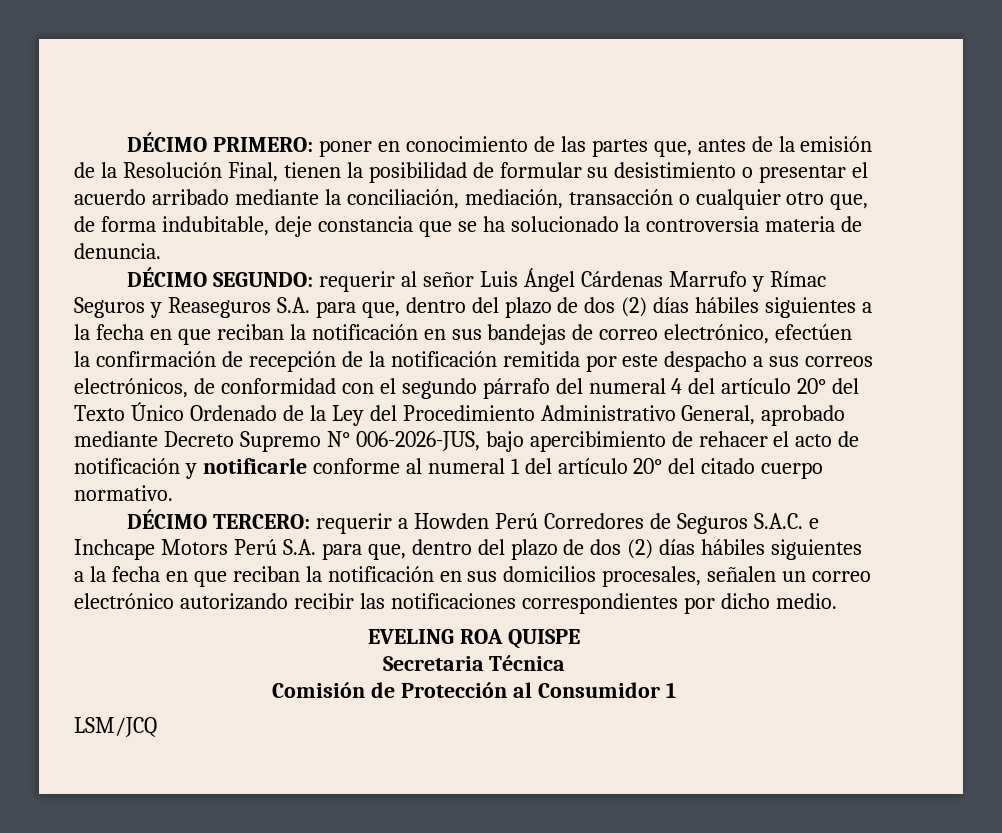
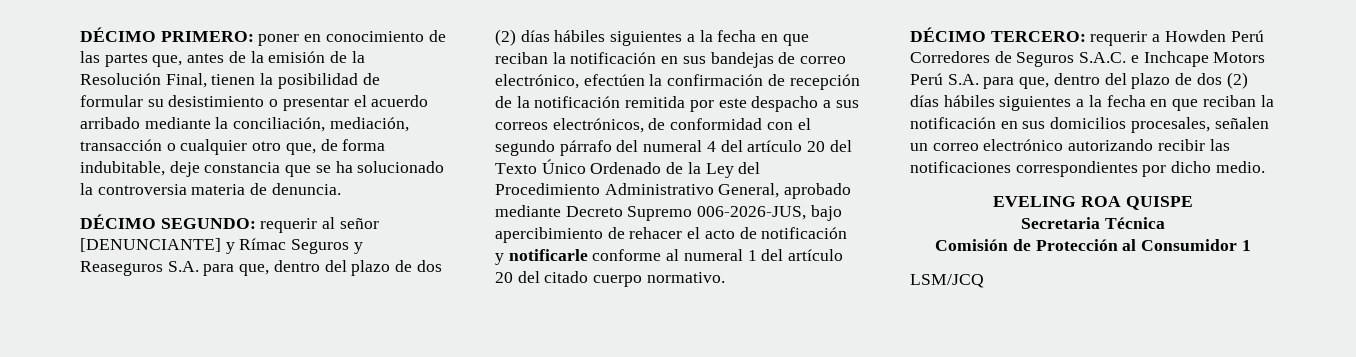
[479,268,747,292] Luis Ángel Cárdenas Marrufo -> [80,238,221,252] [DENUNCIANTE]
[797,378,827,394] 20° -> [807,141,826,152] 20
[326,431,350,447] N° -> (693, 213) none
[633,458,663,474] 20° -> [495,272,513,283] 20

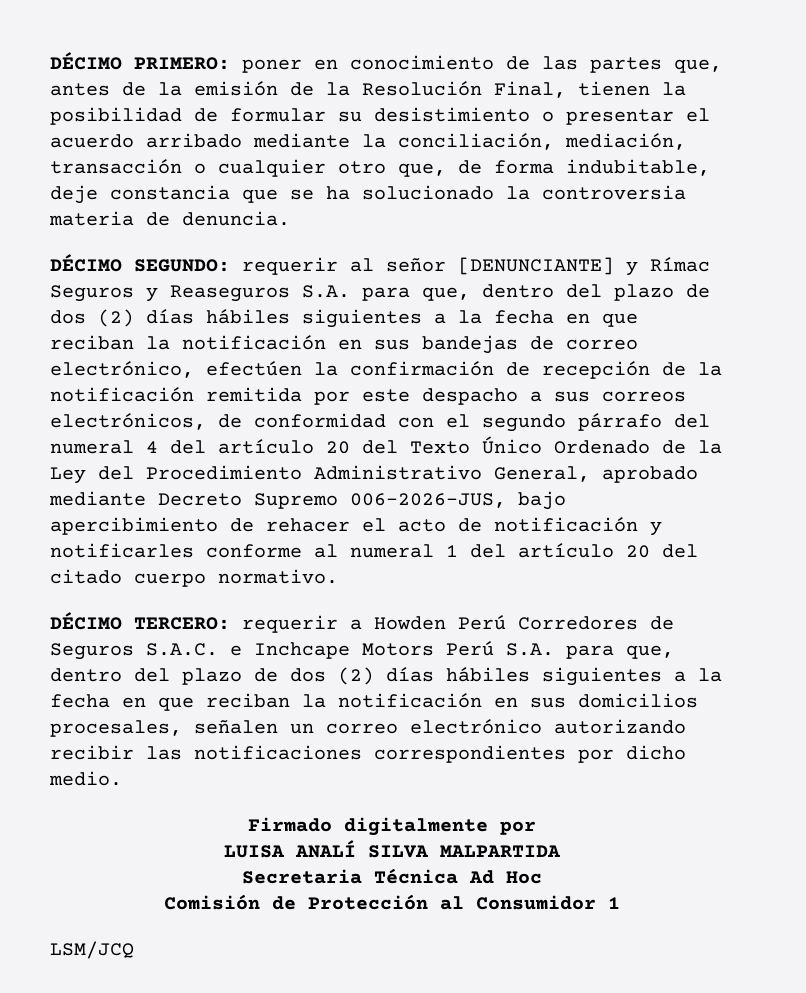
[508,249,588,261] notificarle -> [50,543,194,558] notificarles
[993,196,1193,210] EVELING ROA QUISPE -> [247,817,536,836] [223,840,561,858] Firmado digitalmente por // LUISA ANALÍ SILVA MALPARTIDA
(1165, 223) none -> [468,870,542,884] Ad Hoc

